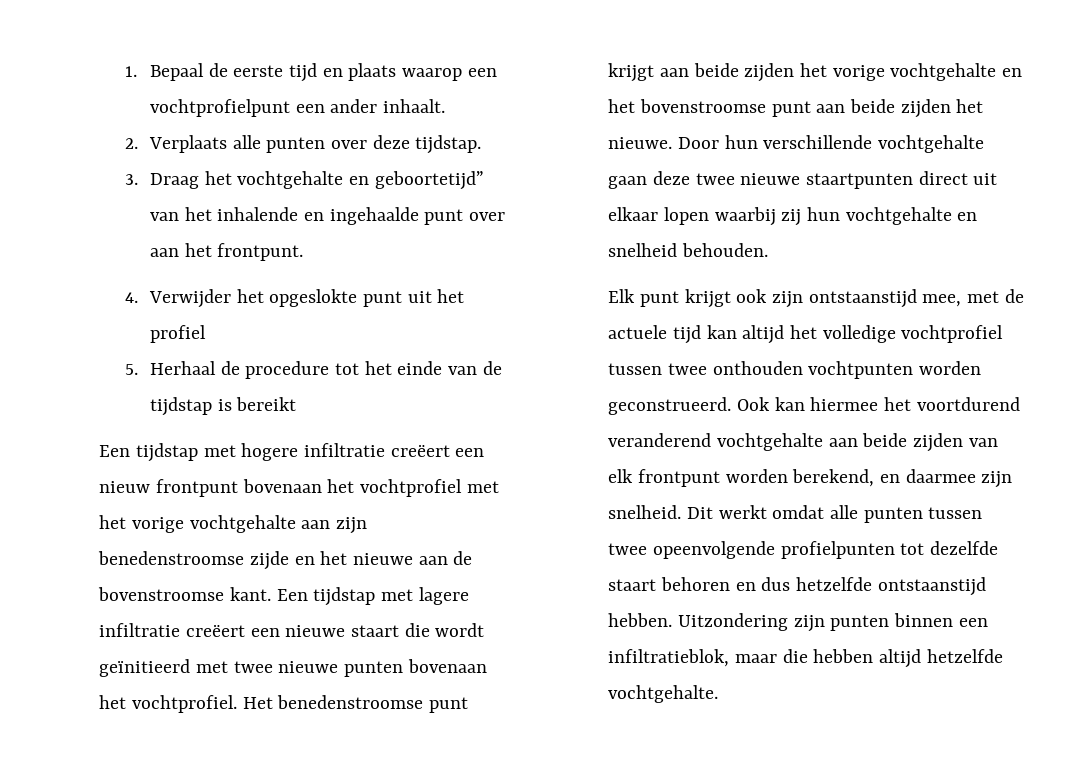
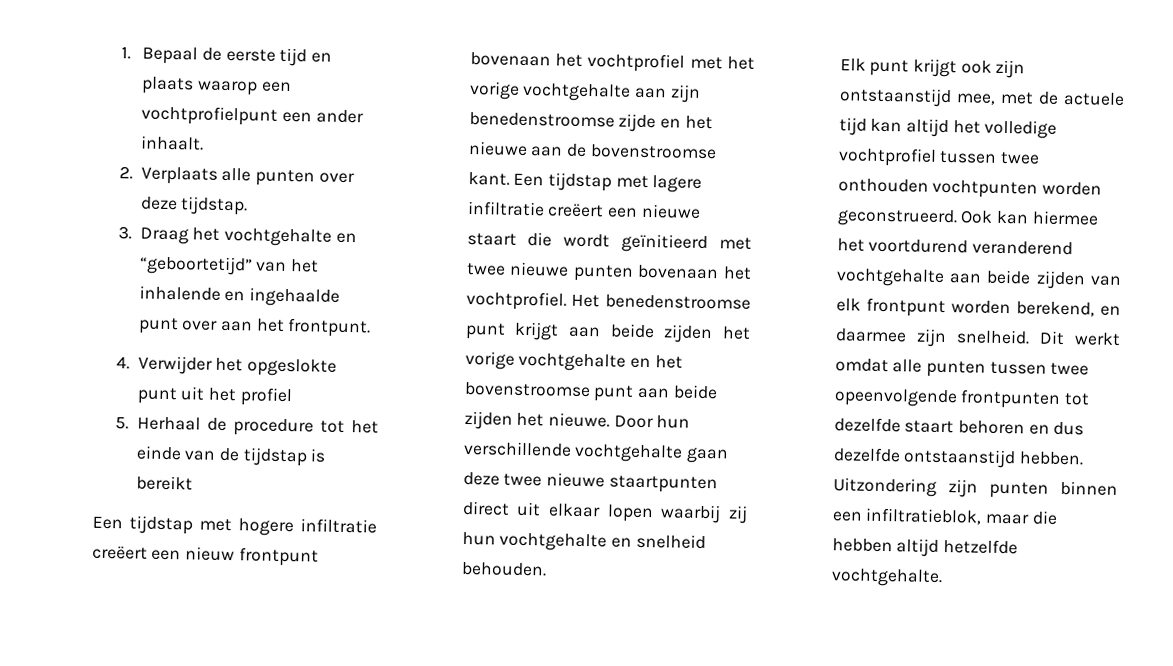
[374,171,484,190] geboortetijd” -> [138,255,253,276] “geboortetijd”
[780,541,895,559] profielpunten -> [960,389,1062,409] frontpunten
[796,577,873,591] hetzelfde -> [832,447,901,463] dezelfde

